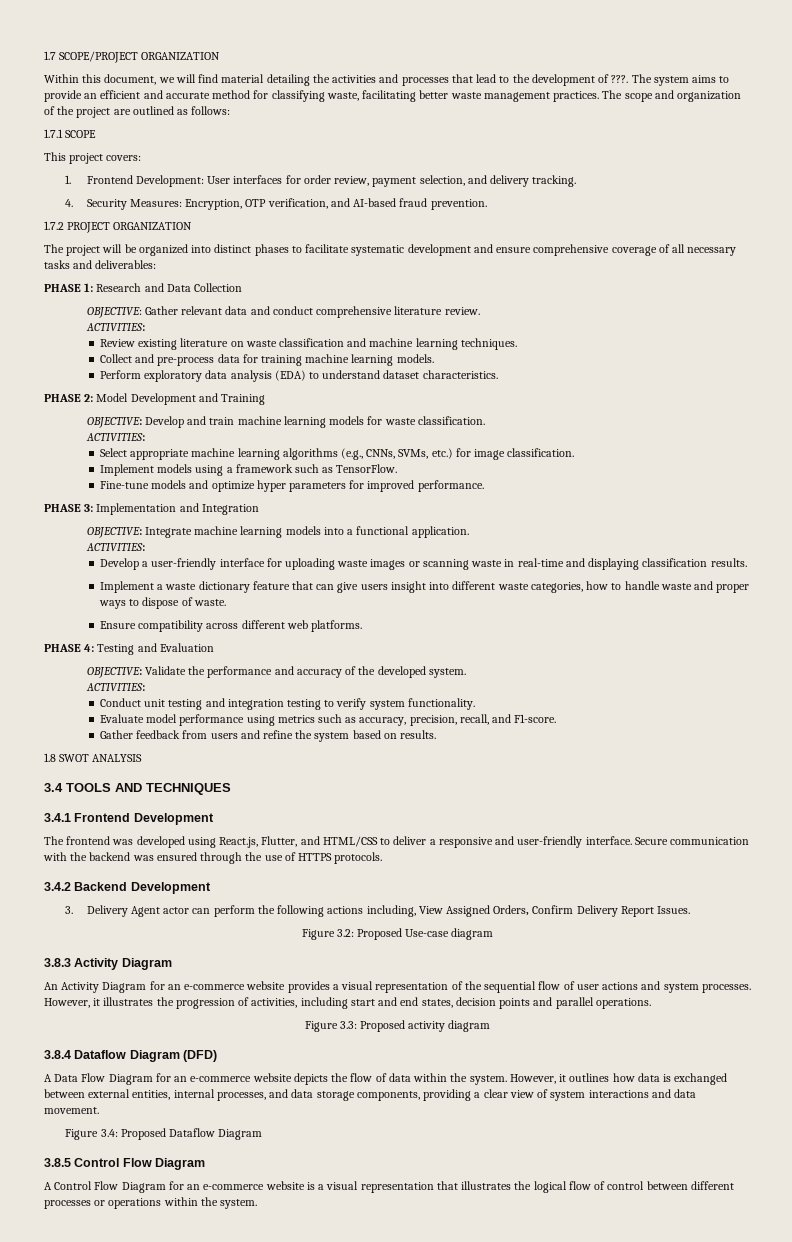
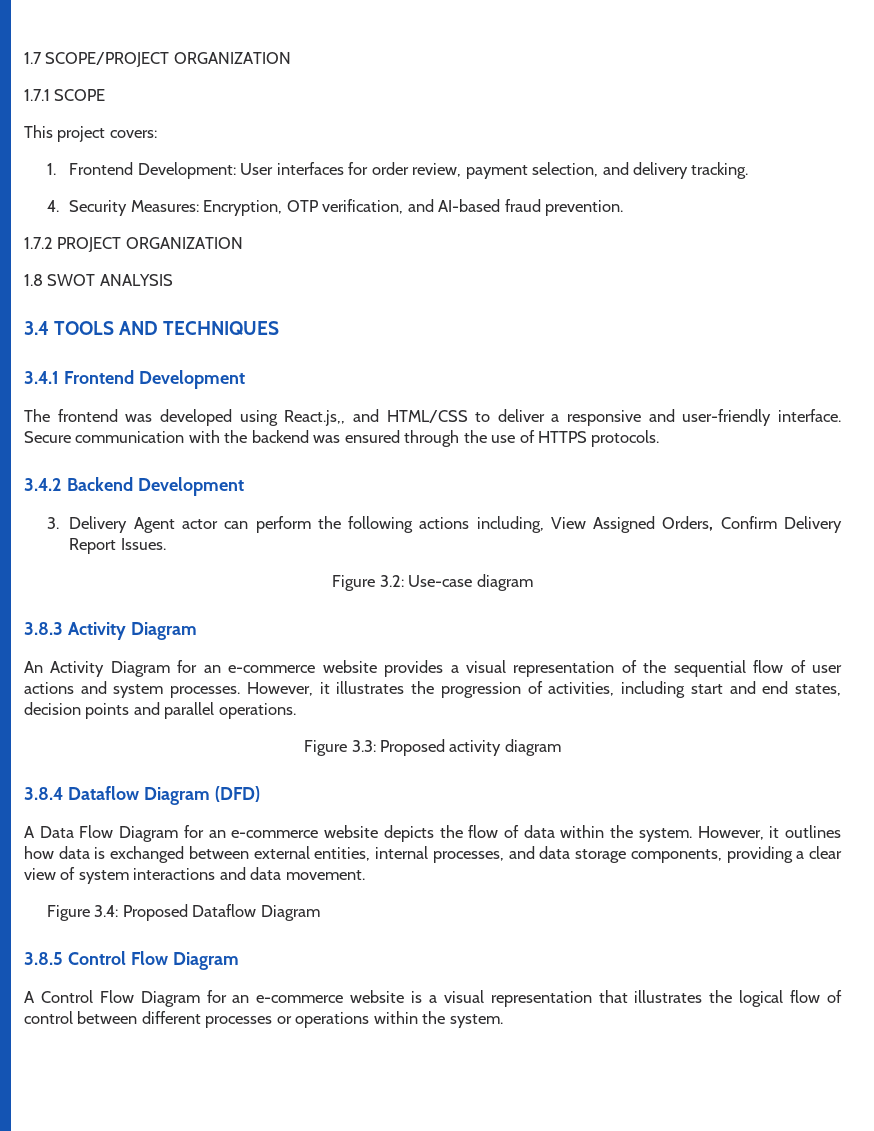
[44,74,730,86] [44,90,742,102] [44,106,231,118] // Within this document, we will find material detailing the activities and processes that lead to the development of ???. The system aims to provide an efficient and accurate method for classifying waste, facilitating better waste management practices. The scope and organization of the project are outlined as follows: -> (291, 58) none
[44,244,737,256] [44,260,157,269] [44,283,243,292] [86,306,480,318] [85,323,145,332] [99,338,517,350] [99,354,434,366] [99,370,498,382] [44,393,266,405] [86,416,485,428] [85,433,145,442] [99,448,575,460] [99,464,398,476] [99,480,484,492] [44,503,259,515] [86,526,469,538] [85,543,145,552] [99,558,747,570] [99,581,750,593] [98,597,226,609] [99,620,363,632] [44,643,214,655] [86,666,466,678] [85,683,145,692] [99,698,475,710] [99,714,557,726] [99,730,437,742] // The project will be organized into distinct phases to facilitate systematic development and ensure comprehensive coverage of all necessary tasks and deliverables: // PHASE 1: Research and Data Collection // OBJECTIVE: Gather relevant data and conduct comprehensive literature review. // ACTIVITIES: // Review existing literature on waste classification and machine learning techniques. // Collect and pre-process data for training machine learning models. // Perform exploratory data analysis (EDA) to understand dataset characteristics. // PHASE 2: Model Development and Training // OBJECTIVE: Develop and train machine learning models for waste classification. // ACTIVITIES: // Select appropriate machine learning algorithms (e.g., CNNs, SVMs, etc.) for image classification. // Implement models using a framework such as TensorFlow. // Fine-tune models and optimize hyper parameters for improved performance. // PHASE 3: Implementation and Integration // OBJECTIVE: Integrate machine learning models into a functional application. // ACTIVITIES: // Develop a user-friendly interface for uploading waste images or scanning waste in real-time and displaying classification results. // Implement a waste dictionary feature that can give users insight into different waste categories, how to handle waste and proper ways to dispose of waste. // Ensure compatibility across different web platforms. // PHASE 4: Testing and Evaluation // OBJECTIVE: Validate the performance and accuracy of the developed system. // ACTIVITIES: // Conduct unit testing and integration testing to verify system functionality. // Evaluate model performance using metrics such as accuracy, precision, recall, and F1-score. // Gather feedback from users and refine the system based on results. -> (243, 243) none
[219,836,298,848] React.js, Flutter, -> [284,410,346,426] React.js,,
[357,928,402,940] Proposed -> (404, 581) none

